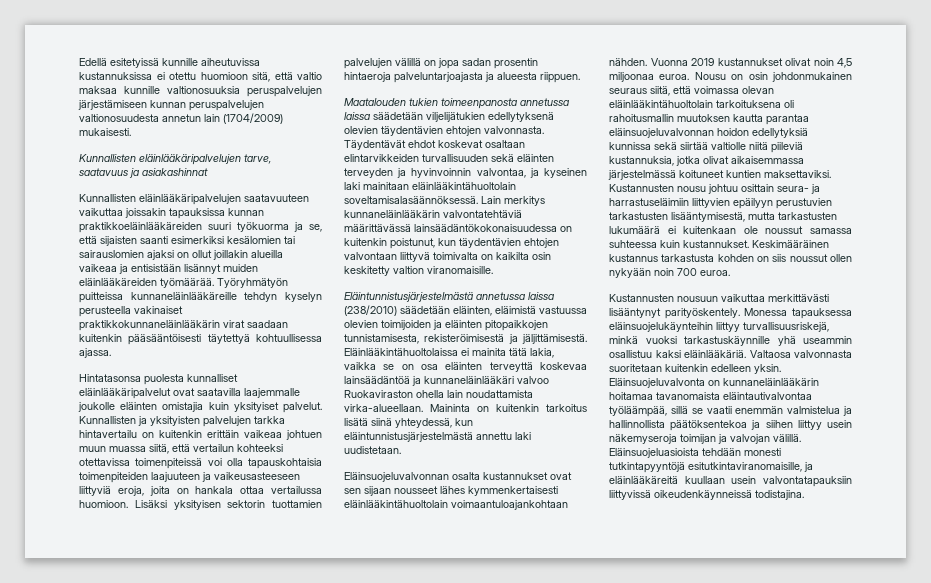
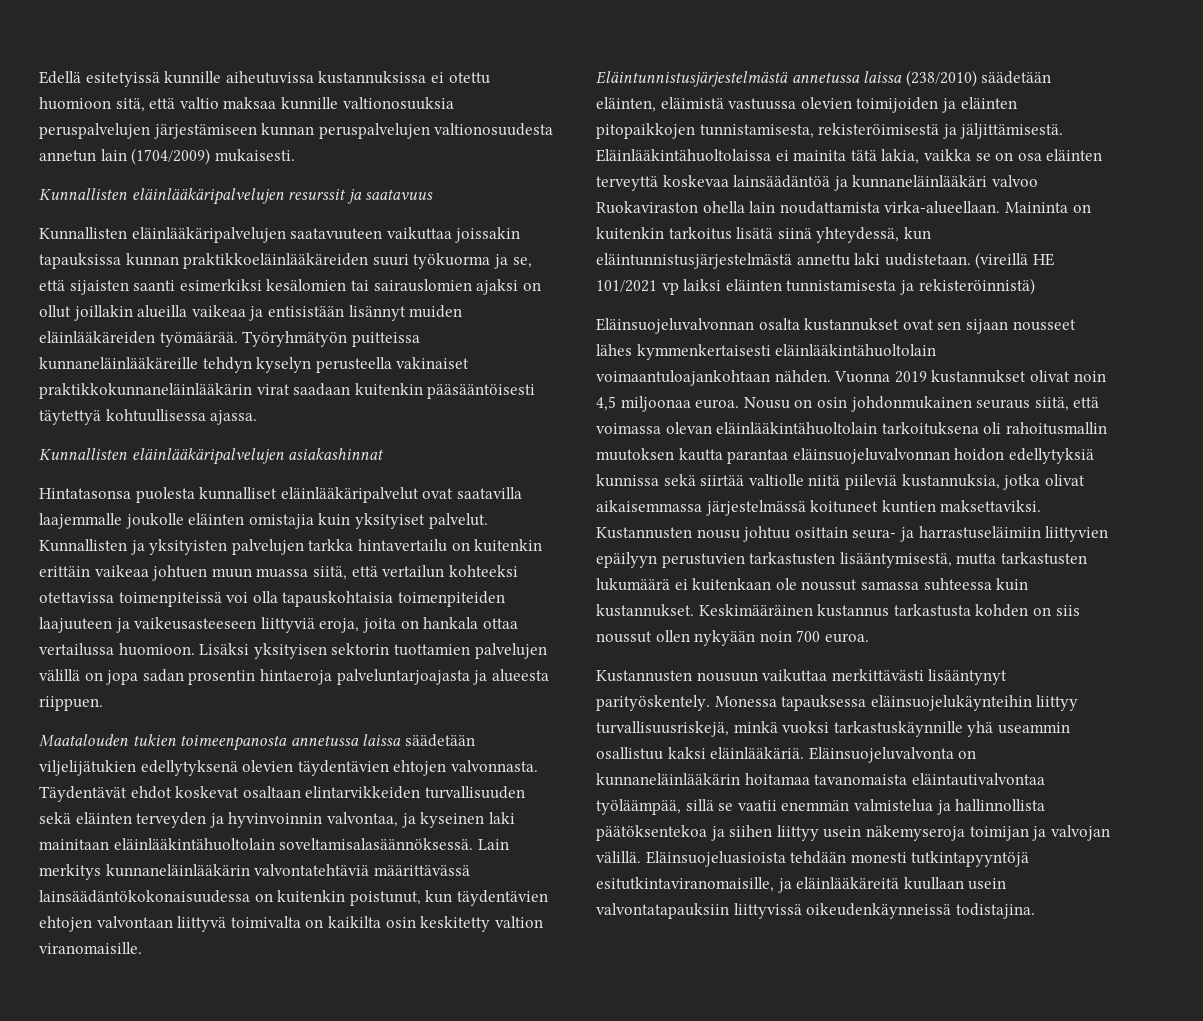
[244,154,271,164] tarve, -> [288,189,362,204] resurssit ja
[129,168,208,178] ja asiakashinnat -> (434, 194) none
(111, 353) none -> [39,448,385,465] // Kunnallisten eläinlääkäripalvelujen asiakashinnat
(401, 450) none -> [975,252,1054,269] [596,278,1035,295] (vireillä HE 101/2021 vp laiksi eläinten tunnistamisesta ja rekisteröinnistä)
[749,350,852,358] [609,364,781,374] Valtaosa valvonnasta suoritetaan kuitenkin edelleen yksin. -> (805, 753) none

